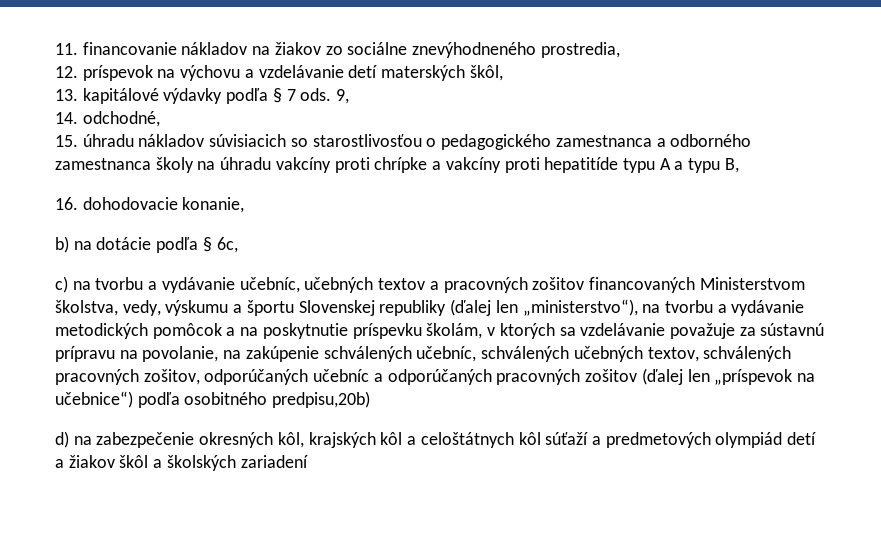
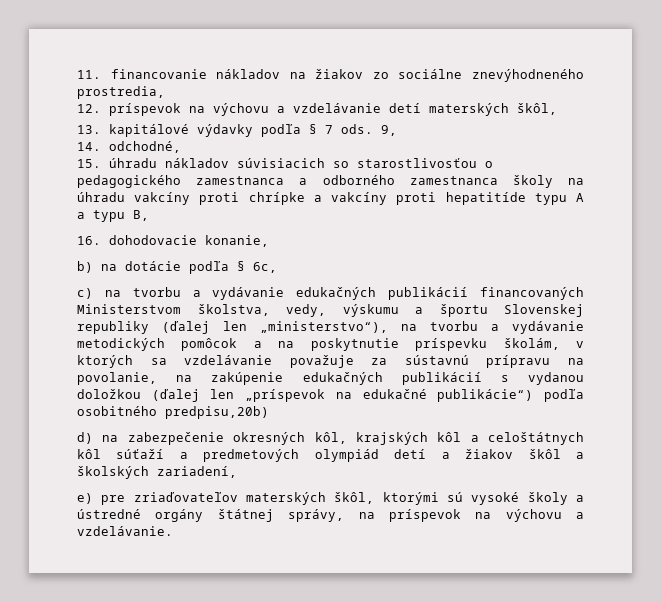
[239,277,585,293] učebníc, učebných textov a pracovných zošitov -> [296,287,469,300] edukačných publikácií
[323,346,792,362] [55,369,638,385] schválených učebníc, schválených učebných textov, schválených pracovných zošitov, odporúčaných učebníc a odporúčaných pracovných zošitov -> [302,372,584,385] [77,389,141,399] edukačných publikácií s vydanou doložkou
[55,391,133,408] učebnice“) -> [362,389,534,402] edukačné publikácie“)
[240,455,308,468] zariadení -> [157,466,237,478] [77,492,584,505] [77,509,584,522] [77,526,173,536] zariadení, // e) pre zriaďovateľov materských škôl, ktorými sú vysoké školy a ústredné orgány štátnej správy, na príspevok na výchovu a vzdelávanie.

